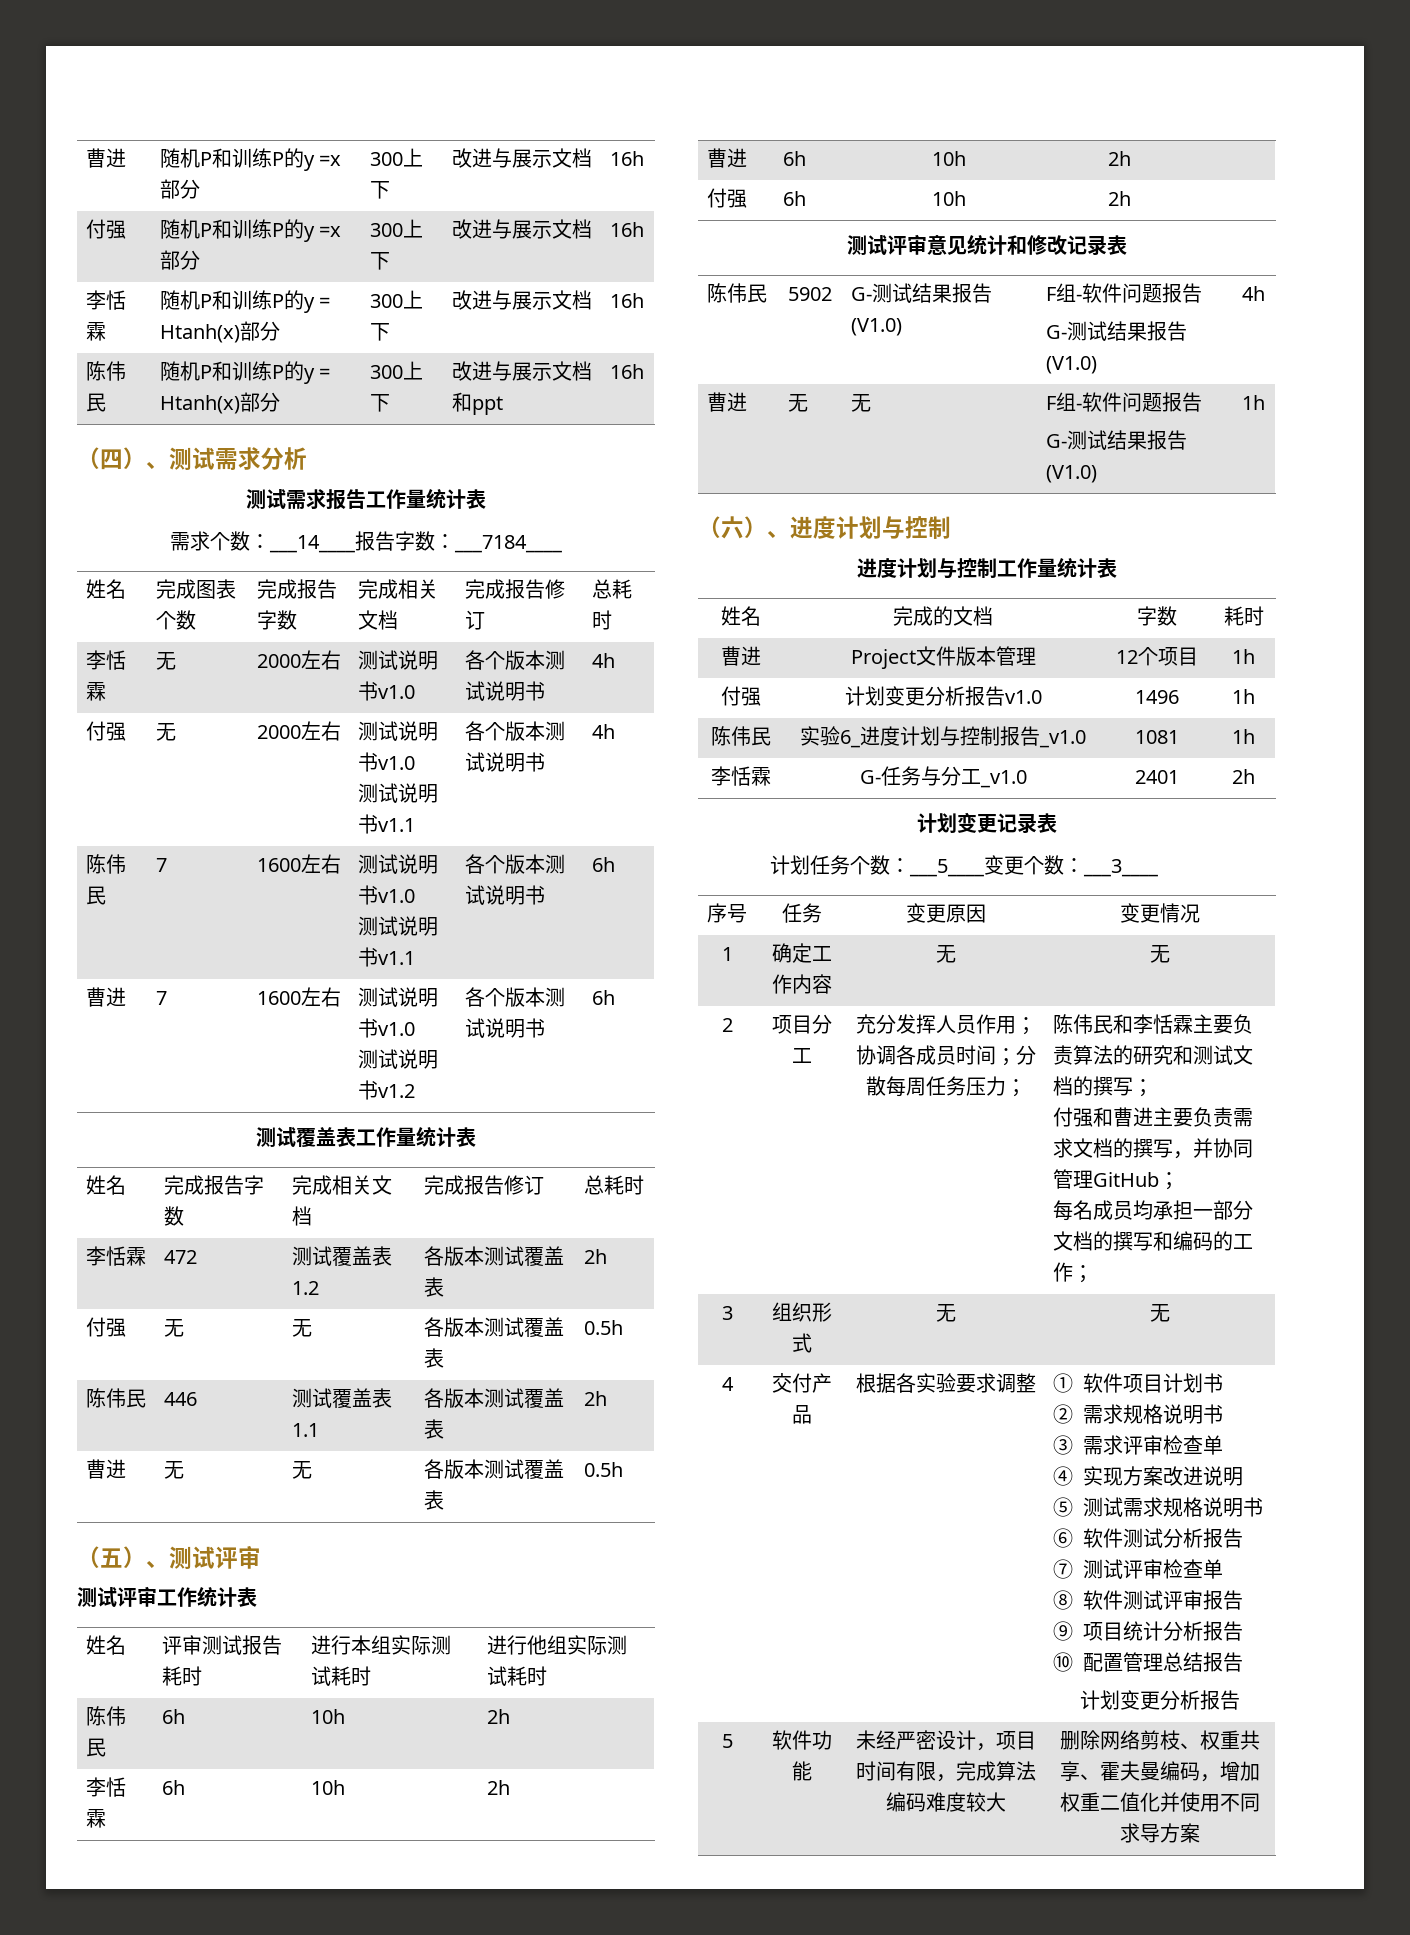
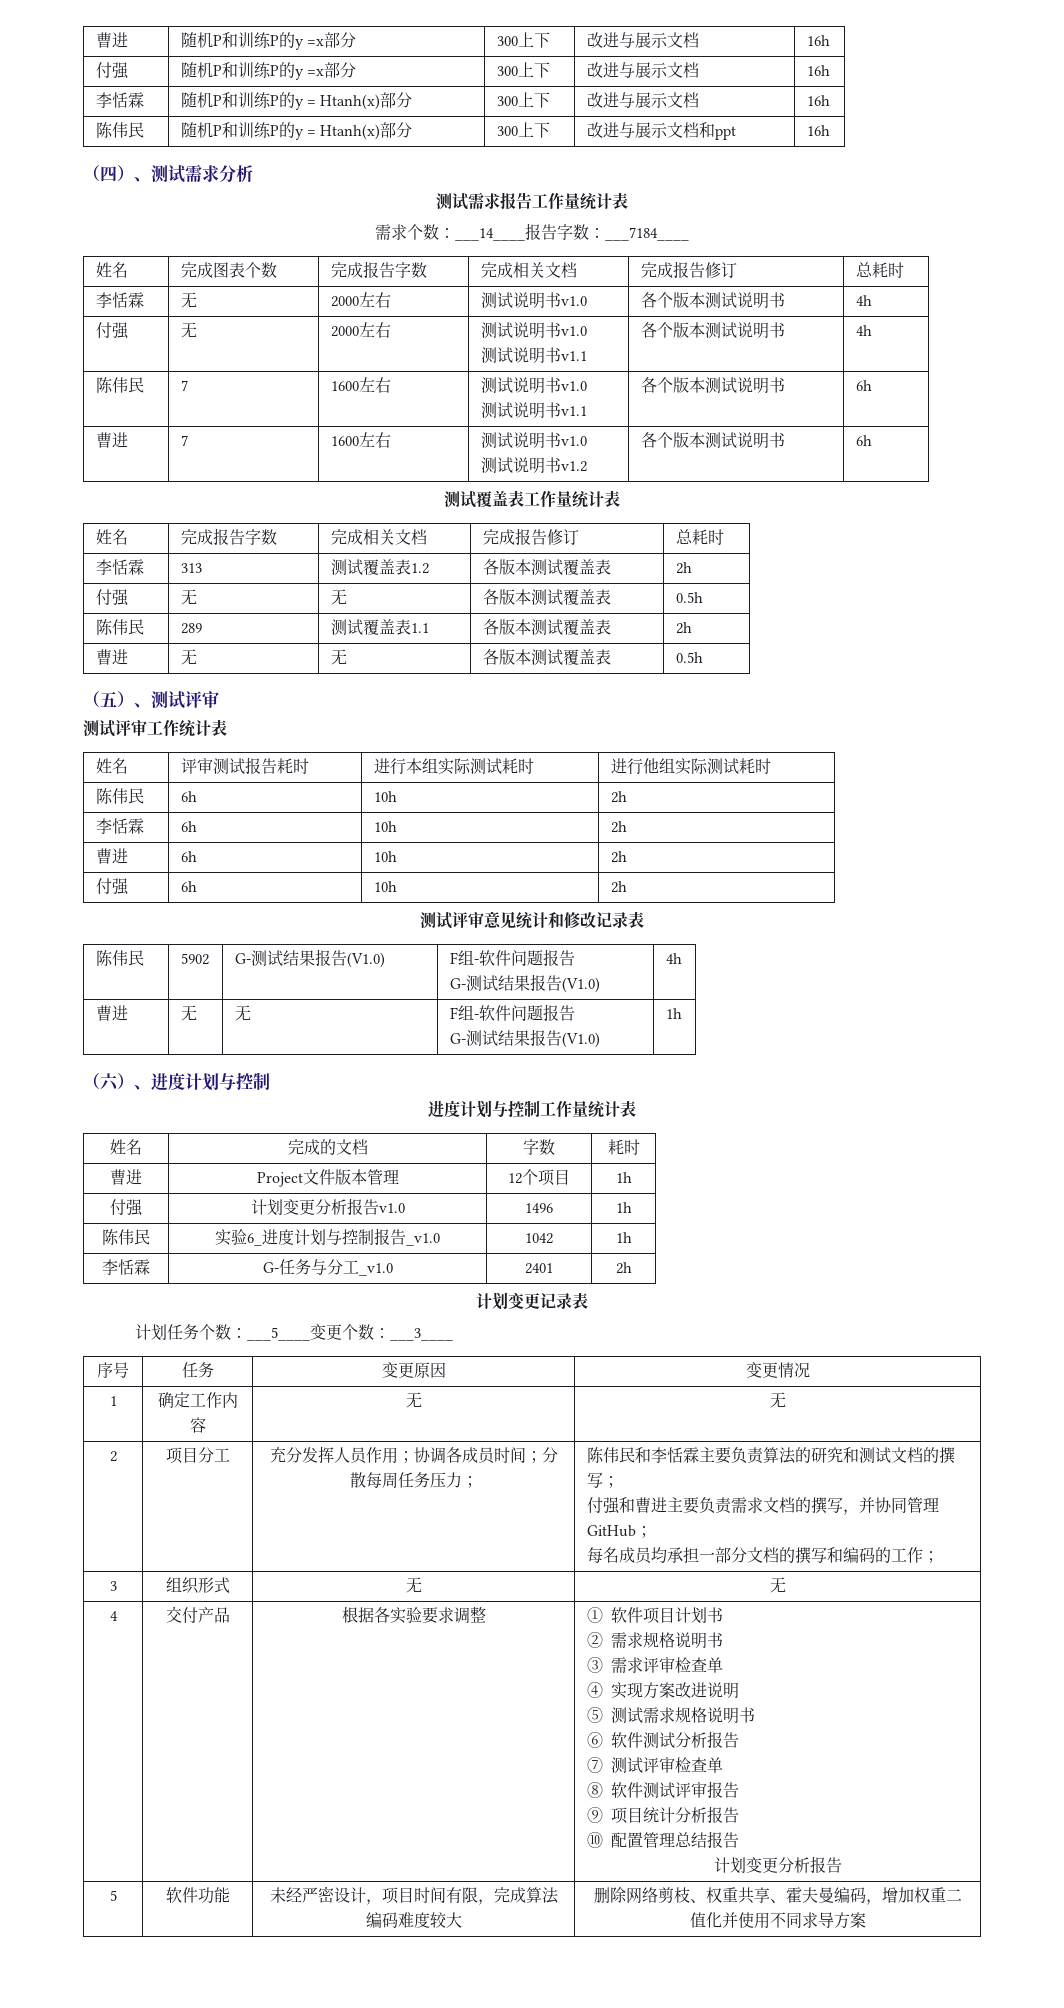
[163,1250,197,1264] 472 -> [180,563,202,573] 313
[163,1392,197,1406] 446 -> [180,623,202,634] 289
[1135,730,1179,744] 1081 -> [525,1233,553,1244] 1042

